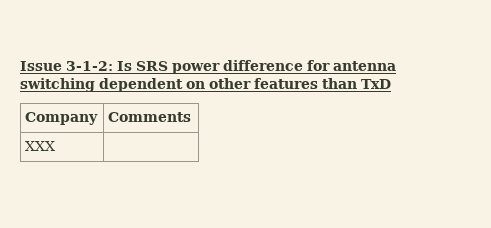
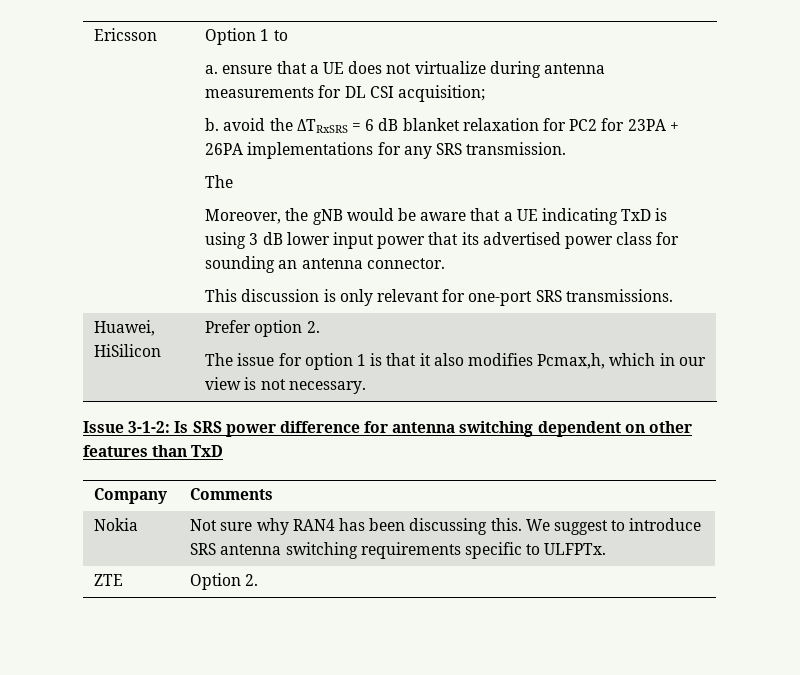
(20, 66) none -> [94,28,158,41] [205,28,288,45] [205,61,605,78] [205,85,486,102] [205,118,679,133] [205,142,567,159] [205,175,234,188] [205,208,668,225] [205,232,680,249] [205,256,445,273] [205,289,673,306] [94,320,156,336] [94,344,162,357] [205,320,320,337] [205,353,706,370] [205,377,366,394] Ericsson | Option 1 to // a. ensure that a UE does not virtualize during antenna measurements for DL CSI acquisition; // b. avoid the ΔTRxSRS = 6 dB blanket relaxation for PC2 for 23PA + 26PA implementations for any SRS transmission. // The // Moreover, the gNB would be aware that a UE indicating TxD is using 3 dB lower input power that its advertised power class for sounding an antenna connector. // This discussion is only relevant for one-port SRS transmissions. // Huawei, HiSilicon | Prefer option 2. // The issue for option 1 is that it also modifies Pcmax,h, which in our view is not necessary. //
[25,141,56,151] XXX | -> [94,518,139,531] [190,518,702,535] [190,542,607,559] [94,574,124,586] [190,573,259,590] Nokia | Not sure why RAN4 has been discussing this. We suggest to introduce SRS antenna switching requirements specific to ULFPTx. // ZTE | Option 2.

